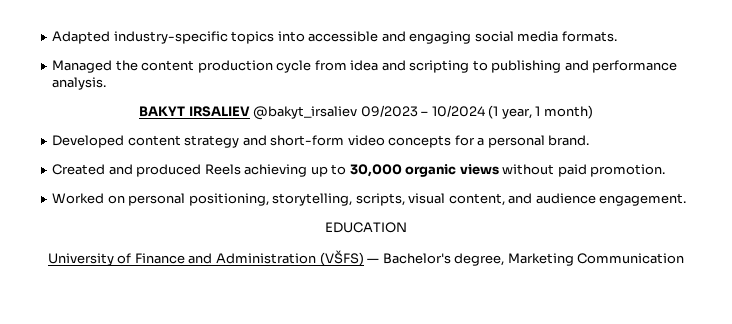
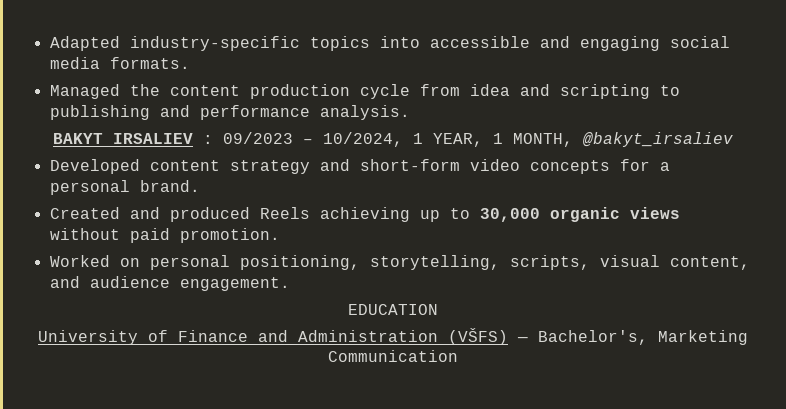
[253,106,358,120] @bakyt_irsaliev -> [203,135,213,144] :
[431,105,593,119] 10/2024 (1 year, 1 month) -> [323,132,733,147] 10/2024, 1 YEAR, 1 MONTH, @bakyt_irsaliev
[382,253,505,266] Bachelor's degree, -> [538,330,648,345] Bachelor's,

